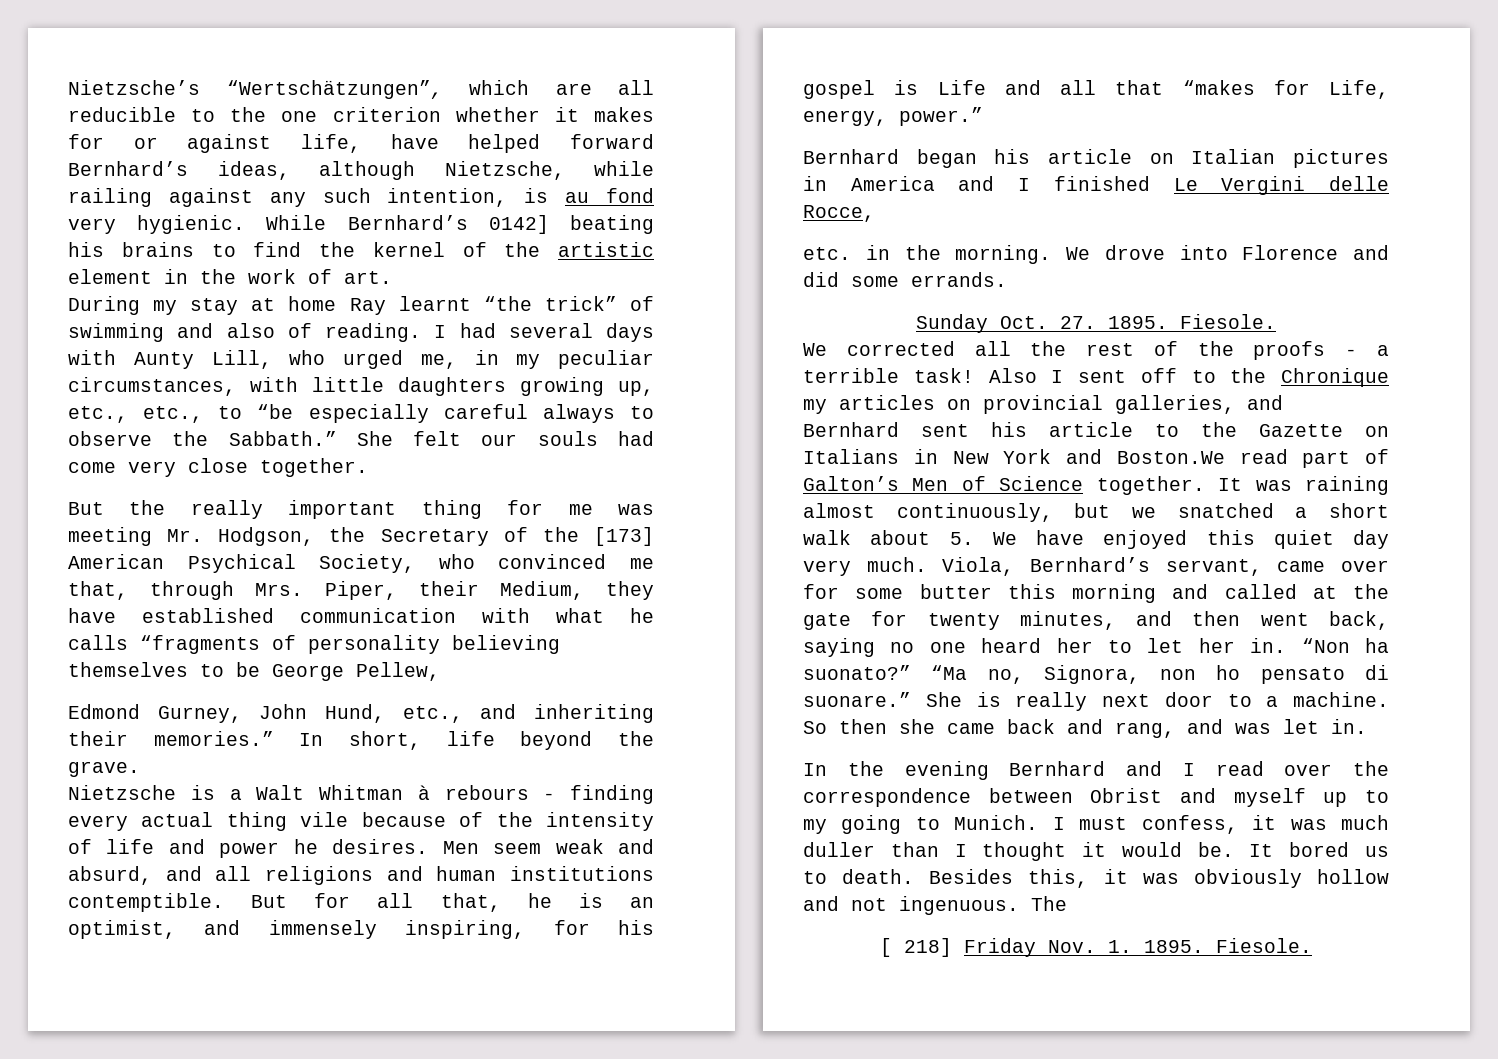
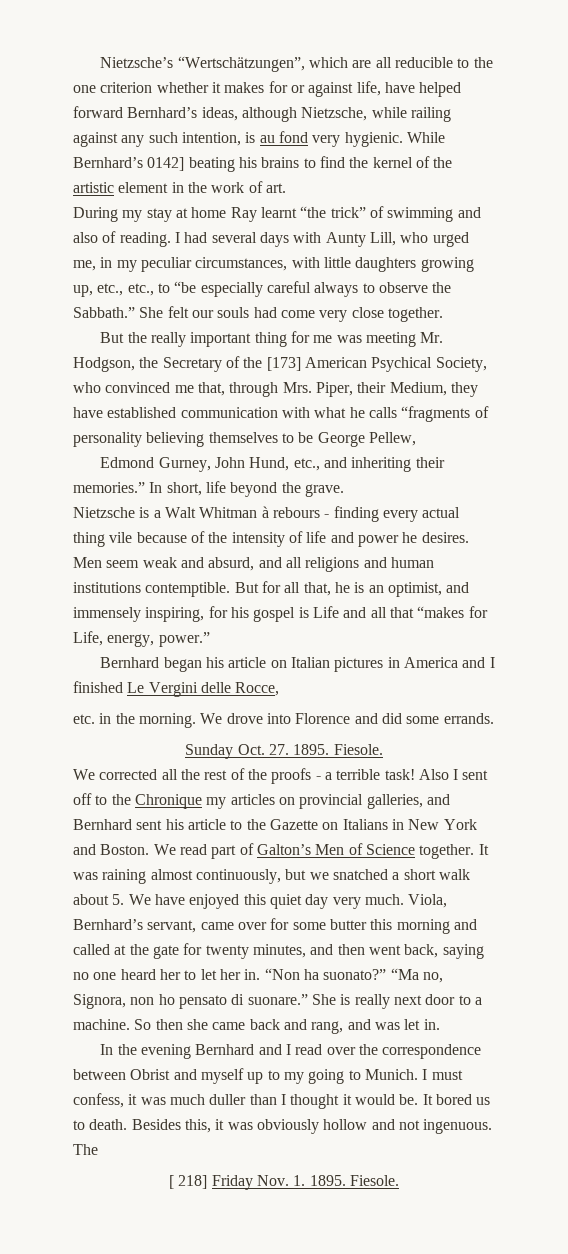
[1116,451,1225,464] Boston.We -> [100,844,176,855] Boston. We

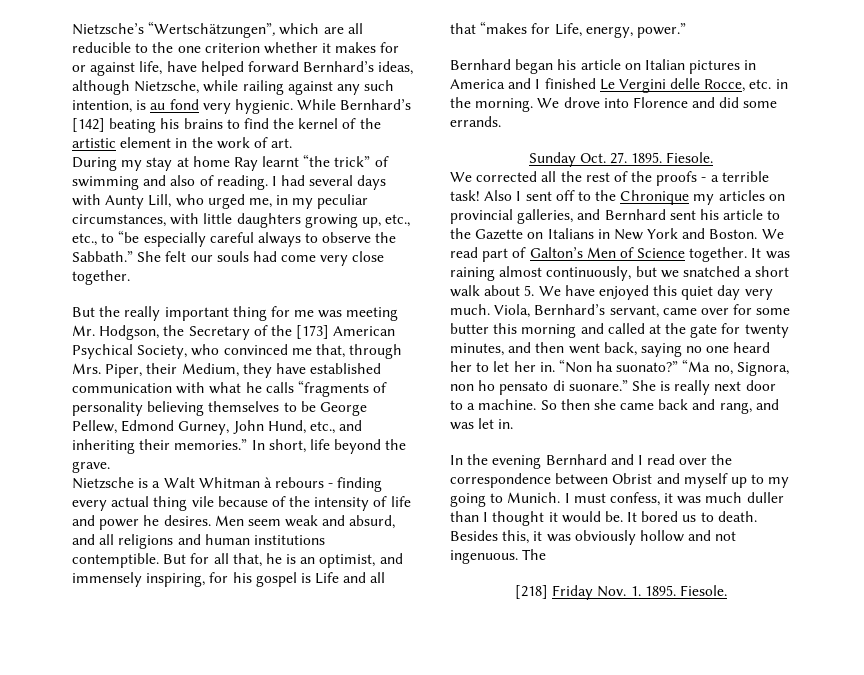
[147,157,185,171] 0142] -> [72,118,105,132] [142]
(416, 439) // -> (117, 427) none
(280, 689) // -> (746, 85) none
[169,1175,208,1189] [ 218] -> [515,585,549,599] [218]

